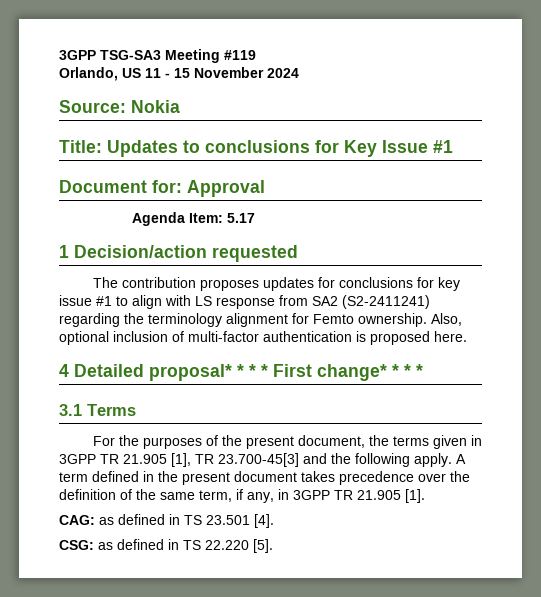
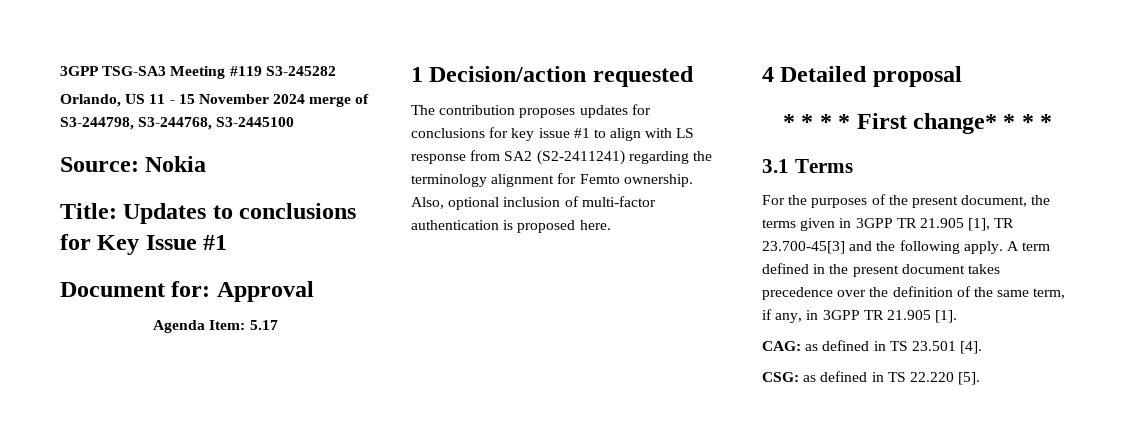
(256, 55) none -> [265,66,336,76] S3-245282
(299, 73) none -> [309,94,370,107] [60,117,295,130] merge of S3-244798, S3-244768, S3-2445100
[149,364,232,381] proposal* -> [872,66,962,87] [782,114,795,129] proposal // *

